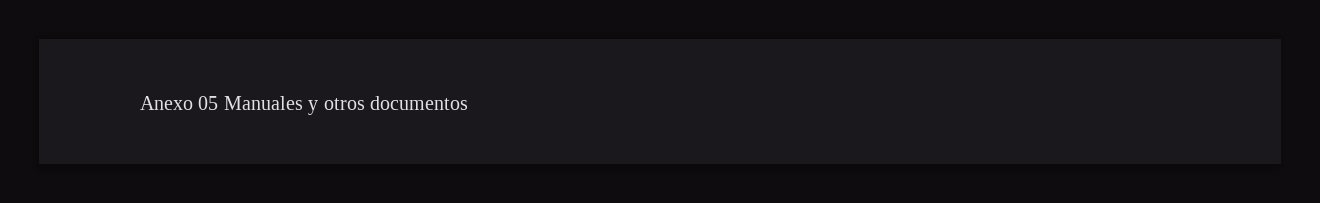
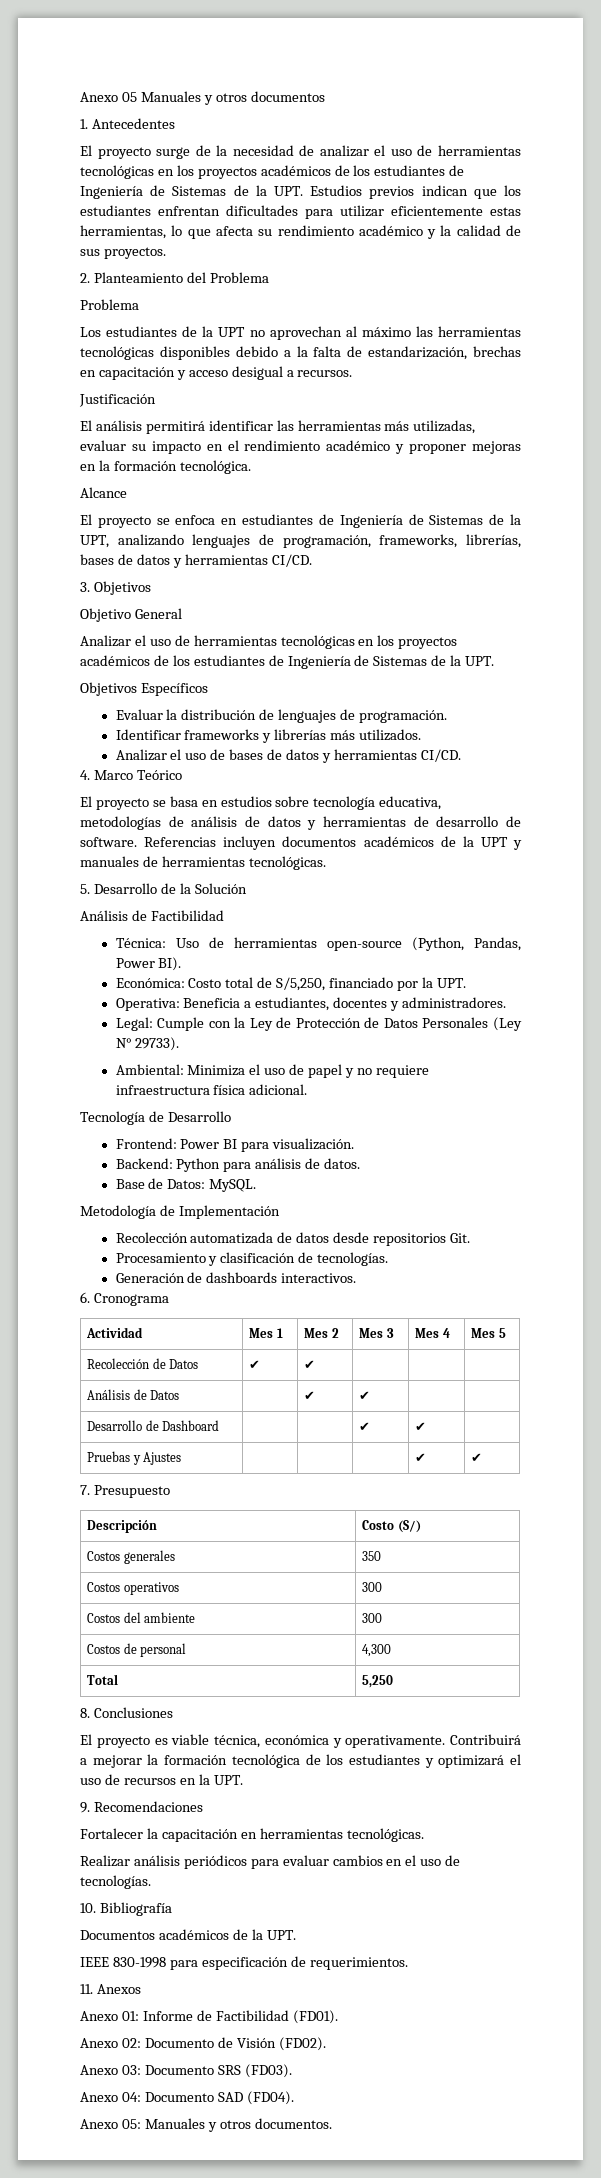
(468, 103) none -> [80,118,175,129] [80,145,521,159] [80,165,465,179] [80,185,521,199] [80,205,521,219] [80,225,521,239] [80,247,166,259] [80,272,269,283] [80,299,139,310] [80,326,521,340] [80,346,521,360] [80,366,353,380] [79,394,156,407] [80,420,476,434] [80,440,521,454] [80,460,251,474] [80,487,127,498] [80,514,521,528] [80,534,521,548] [80,554,312,568] [80,581,151,595] [80,608,182,622] [80,635,458,649] [80,655,495,669] [80,682,208,696] [115,709,448,723] [115,729,422,743] [115,749,461,763] [80,770,182,780] [80,796,442,810] [80,816,521,830] [80,836,522,850] [80,856,326,870] [80,883,247,894] [80,910,224,921] [115,937,521,951] [115,957,182,971] [115,977,466,991] [115,997,507,1011] [115,1017,522,1031] [115,1037,180,1051] [115,1064,429,1078] [115,1084,308,1095] [80,1111,231,1125] [115,1138,355,1152] [115,1158,361,1172] [115,1178,257,1192] [80,1205,280,1219] [115,1232,471,1246] [115,1252,389,1266] [115,1272,357,1283] [80,1292,169,1306] [86,1327,144,1338] [249,1328,283,1338] [304,1328,339,1338] [359,1328,394,1338] [415,1328,450,1338] [471,1328,506,1338] [87,1358,199,1369] [249,1360,261,1369] [304,1360,316,1369] [87,1389,180,1400] [304,1391,316,1400] [359,1391,371,1400] [87,1420,220,1431] [359,1422,371,1431] [415,1422,427,1431] [87,1451,182,1465] [415,1453,427,1462] [471,1453,483,1462] [80,1485,170,1498] [87,1520,158,1533] [362,1520,421,1533] [87,1550,175,1564] [362,1551,382,1561] [87,1582,179,1595] [362,1582,383,1592] [87,1612,196,1623] [362,1613,383,1623] [87,1643,187,1657] [362,1644,392,1657] [87,1674,119,1685] [362,1675,394,1688] [80,1707,173,1718] [80,1734,521,1748] [80,1754,521,1768] [80,1774,243,1785] [80,1801,203,1813] [80,1828,424,1842] [80,1855,461,1869] [80,1875,151,1889] [80,1902,172,1916] [80,1929,296,1940] [80,1956,408,1970] [80,1984,141,1994] [80,2010,338,2024] [80,2037,326,2051] [80,2064,292,2078] [80,2091,294,2105] [80,2118,332,2132] // 1. Antecedentes // El proyecto surge de la necesidad de analizar el uso de herramientas tecnológicas en los proyectos académicos de los estudiantes de Ingeniería de Sistemas de la UPT. Estudios previos indican que los estudiantes enfrentan dificultades para utilizar eficientemente estas herramientas, lo que afecta su rendimiento académico y la calidad de sus proyectos. // 2. Planteamiento del Problema // Problema // Los estudiantes de la UPT no aprovechan al máximo las herramientas tecnológicas disponibles debido a la falta de estandarización, brechas en capacitación y acceso desigual a recursos. // Justificación // El análisis permitirá identificar las herramientas más utilizadas, evaluar su impacto en el rendimiento académico y proponer mejoras en la formación tecnológica. // Alcance // El proyecto se enfoca en estudiantes de Ingeniería de Sistemas de la UPT, analizando lenguajes de programación, frameworks, librerías, bases de datos y herramientas CI/CD. // 3. Objetivos // Objetivo General // Analizar el uso de herramientas tecnológicas en los proyectos académicos de los estudiantes de Ingeniería de Sistemas de la UPT. // Objetivos Específicos // Evaluar la distribución de lenguajes de programación. // Identificar frameworks y librerías más utilizados. // Analizar el uso de bases de datos y herramientas CI/CD. // 4. Marco Teórico // El proyecto se basa en estudios sobre tecnología educativa, metodologías de análisis de datos y herramientas de desarrollo de software. Referencias incluyen documentos académicos de la UPT y manuales de herramientas tecnológicas. // 5. Desarrollo de la Solución // Análisis de Factibilidad // Técnica: Uso de herramientas open-source (Python, Pandas, Power BI). // Económica: Costo total de S/5,250, financiado por la UPT. // Operativa: Beneficia a estudiantes, docentes y administradores. // Legal: Cumple con la Ley de Protección de Datos Personales (Ley N° 29733). // Ambiental: Minimiza el uso de papel y no requiere infraestructura física adicional. // Tecnología de Desarrollo // Frontend: Power BI para visualización. // Backend: Python para análisis de datos. // Base de Datos: MySQL. // Metodología de Implementación // Recolección automatizada de datos desde repositorios Git. // Procesamiento y clasificación de tecnologías. // Generación de dashboards interactivos. // 6. Cronograma // Actividad | Mes 1 | Mes 2 | Mes 3 | Mes 4 | Mes 5 // Recolección de Datos | ✔ | ✔ | | | // Análisis de Datos | | ✔ | ✔ | | // Desarrollo de Dashboard | | | ✔ | ✔ | // Pruebas y Ajustes | | | | ✔ | ✔ // 7. Presupuesto // Descripción | Costo (S/) // Costos generales | 350 // Costos operativos | 300 // Costos del ambiente | 300 // Costos de personal | 4,300 // Total | 5,250 // 8. Conclusiones // El proyecto es viable técnica, económica y operativamente. Contribuirá a mejorar la formación tecnológica de los estudiantes y optimizará el uso de recursos en la UPT. // 9. Recomendaciones // Fortalecer la capacitación en herramientas tecnológicas. // Realizar análisis periódicos para evaluar cambios en el uso de tecnologías. // 10. Bibliografía // Documentos académicos de la UPT. // IEEE 830-1998 para especificación de requerimientos. // 11. Anexos // Anexo 01: Informe de Factibilidad (FD01). // Anexo 02: Documento de Visión (FD02). // Anexo 03: Documento SRS (FD03). // Anexo 04: Documento SAD (FD04). // Anexo 05: Manuales y otros documentos.

